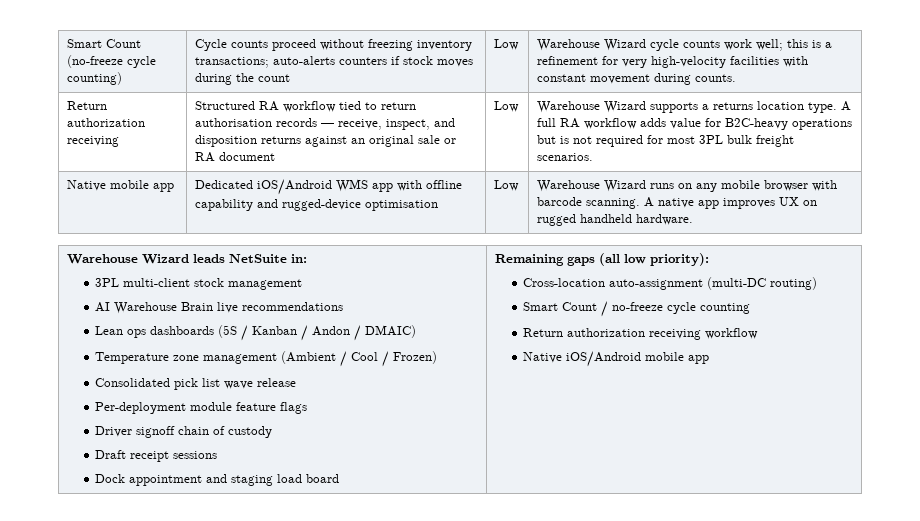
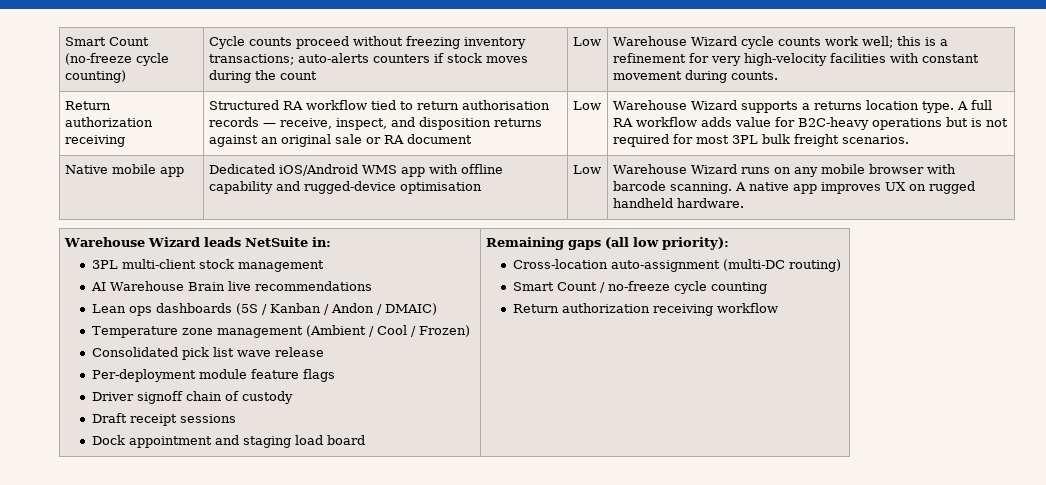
[523,351,710,367] // Native iOS/Android mobile app -> (778, 308) none

